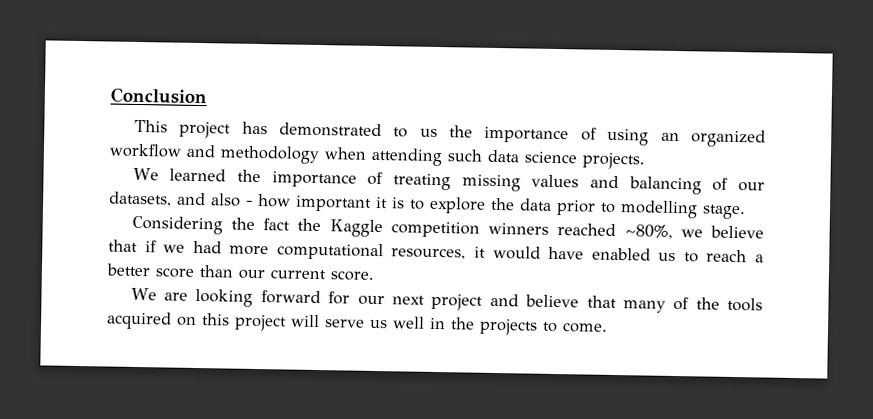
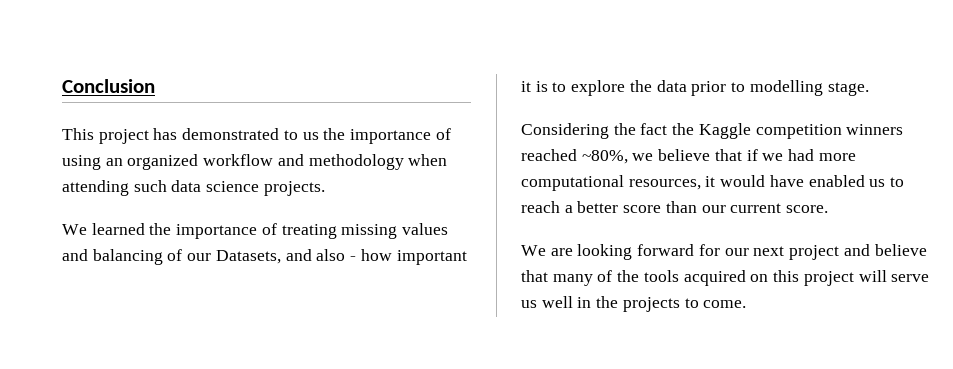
[109,191,172,207] datasets, -> [215,250,281,264] Datasets,

